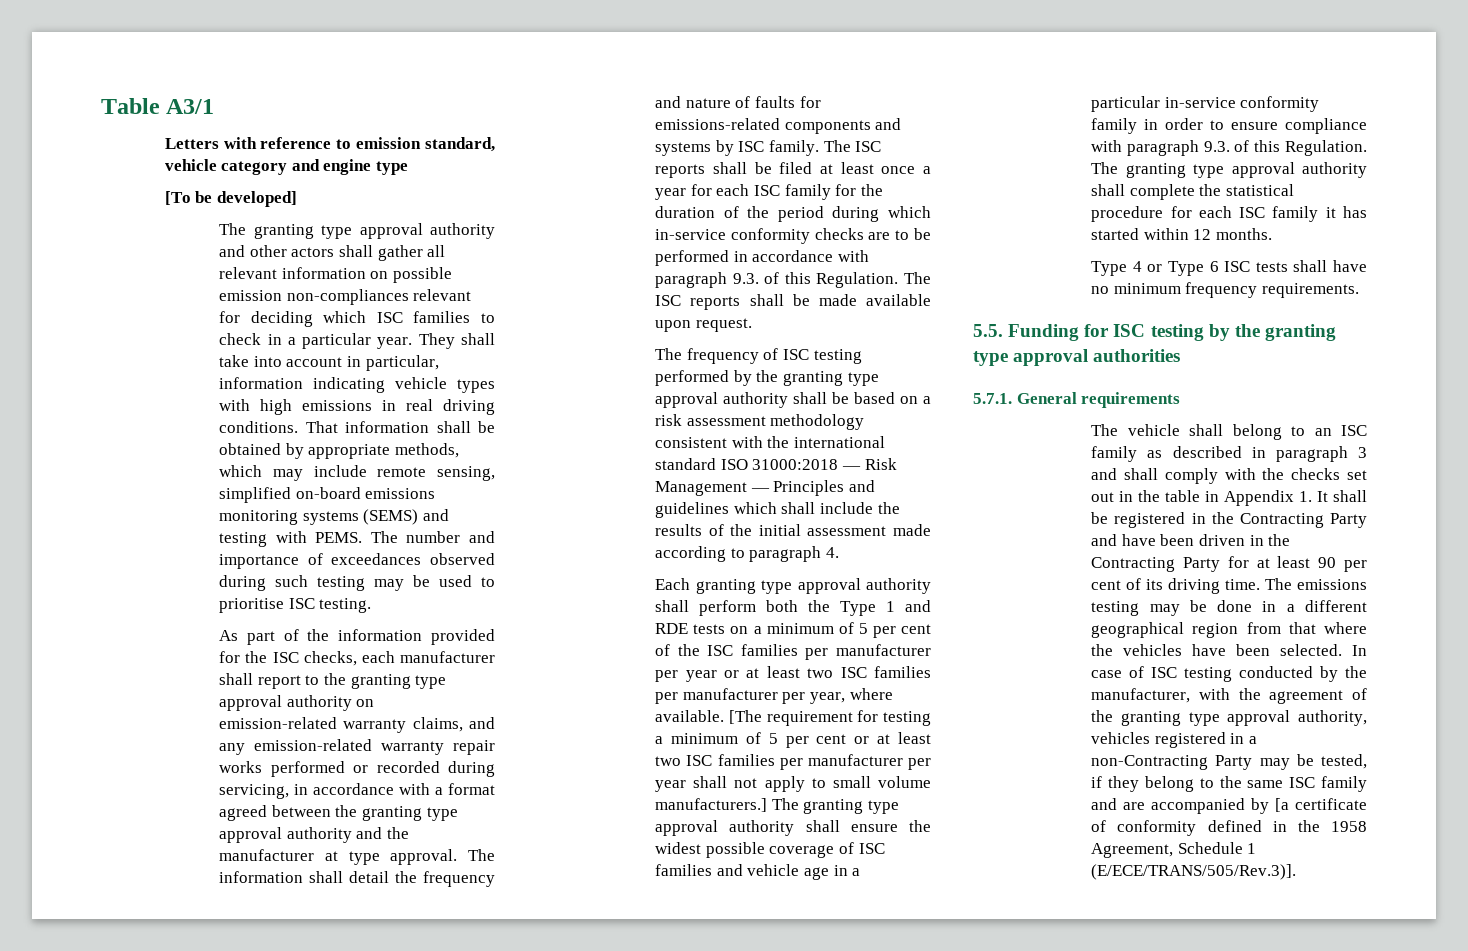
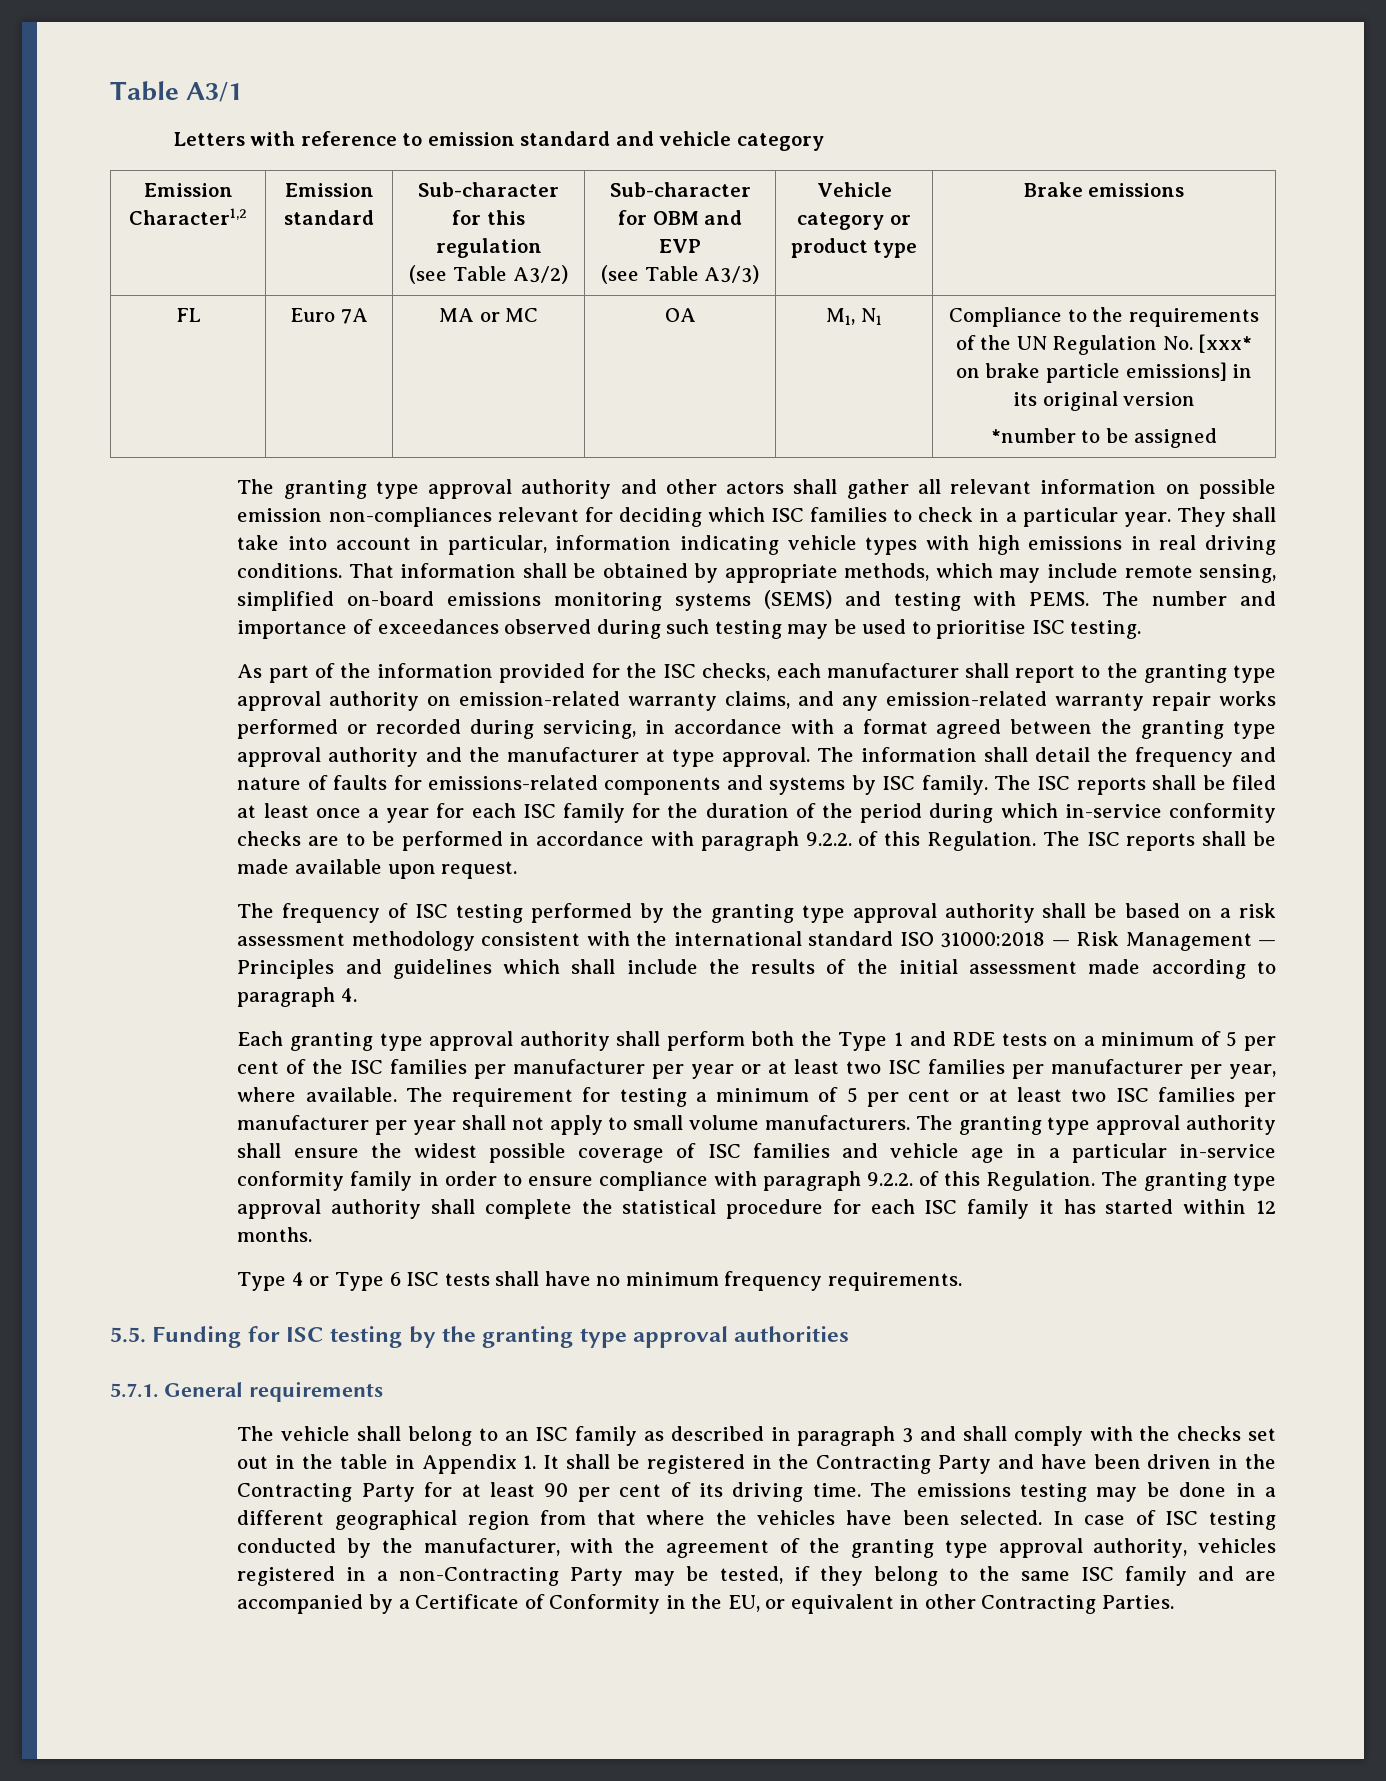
[425,137,495,152] standard, -> [520,131,654,146] standard and
[291,159,409,175] [164,191,297,207] and engine type // [To be developed] -> [143,183,233,197] [129,208,247,225] [284,183,374,197] [284,210,374,225] [418,182,559,197] [452,210,525,225] [435,238,542,258] [409,265,568,284] [609,182,751,197] [617,210,743,225] [659,239,701,253] [600,265,760,284] [816,182,892,197] [797,212,911,230] [790,238,918,258] [1023,182,1185,197] [175,308,201,322] [290,308,368,324] [438,308,539,322] [664,308,696,322] [826,308,882,325] [949,307,1259,327] [955,334,1253,355] [955,362,1253,383] [1012,391,1196,411] [990,428,1218,448] // Emission Character1,2 | Emission standard | Sub-character for this regulation // (see Table A3/2) | Sub-character for OBM and EVP // (see Table A3/3) | Vehicle category or product type | Brake emissions // FL | Euro 7A | MA or MC | OA | M1, N1 | Compliance to the requirements of the UN Regulation No. [xxx* on brake particle emissions] in its original version // *number to be assigned
[732,273,759,284] 9.3. -> [805,832,852,846] 9.2.2.
[728,710,762,724] [The -> [405,1087,443,1102] The
[655,798,768,812] manufacturers.] -> [764,1115,910,1130] manufacturers.
[1203,141,1230,152] 9.3. -> [866,1172,913,1186] 9.2.2.
[1275,798,1367,812] [1091,820,1367,836] [1091,842,1257,858] [1091,864,1297,880] [a certificate of conformity defined in the 1958 Agreement, Schedule 1 (E/ECE/TRANS/505/Rev.3)]. -> [398,1594,1174,1614] a Certificate of Conformity in the EU, or equivalent in other Contracting Parties.

